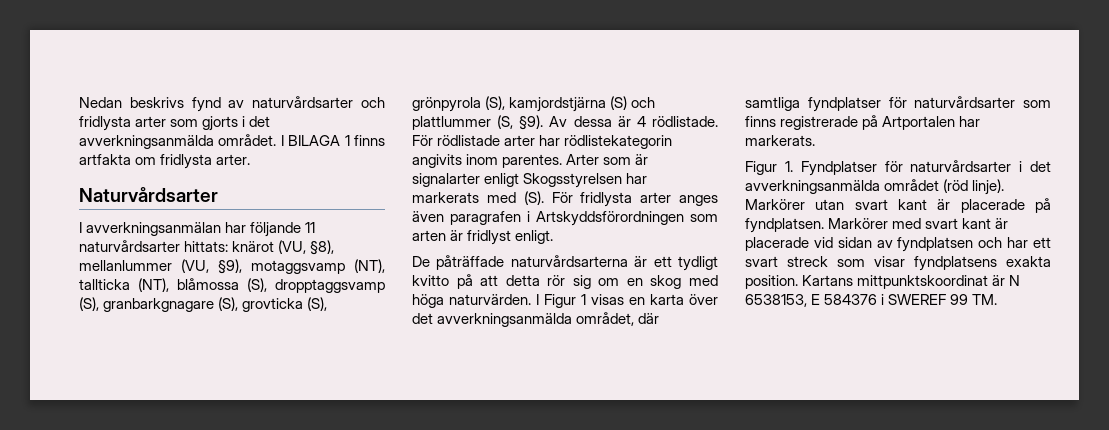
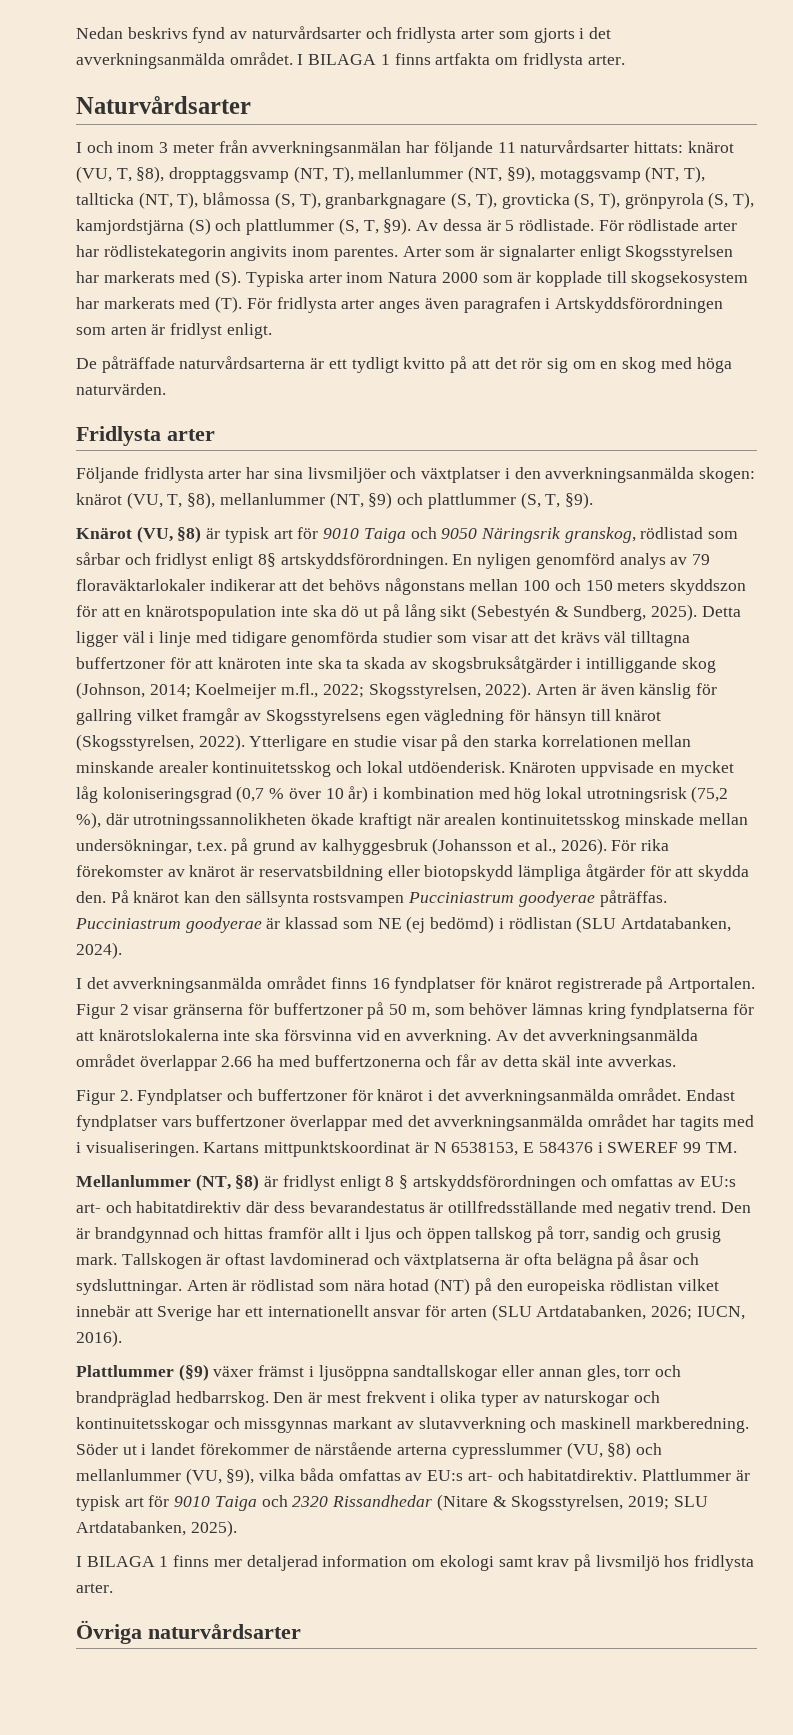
(82, 227) none -> [86,140,248,153] och inom 3 meter från
[310,240,335,255] [79,259,385,274] [79,278,385,293] [79,297,328,312] [412,96,506,112] §8), mellanlummer (VU, §9), motaggsvamp (NT), tallticka (NT), blåmossa (S), dropptaggsvamp (S), granbarkgnagare (S), grovticka (S), grönpyrola (S), -> [116,166,705,183] [76,192,755,209] T, §8), dropptaggsvamp (NT, T), mellanlummer (NT, §9), motaggsvamp (NT, T), tallticka (NT, T), blåmossa (S, T), granbarkgnagare (S, T), grovticka (S, T), grönpyrola (S, T),
(514, 122) none -> [363,220,379,234] T,
[636,116,646,127] 4 -> [505,220,515,231] 5
(544, 198) none -> [245,271,749,287] [76,296,243,313] Typiska arter inom Natura 2000 som är kopplade till skogsekosystem har markerats med (T).
[505,275,540,286] detta -> [494,357,517,369] det
[536,294,718,308] [412,312,660,327] [745,96,1051,112] [745,115,981,130] [745,135,815,146] [745,160,1051,176] [745,179,1005,195] [745,198,1051,213] [745,218,1009,233] [745,237,1051,252] [745,256,1051,271] [745,275,798,289] I Figur 1 visas en karta över det avverkningsanmälda området, där samtliga fyndplatser för naturvårdsarter som finns registrerade på Artportalen har markerats. // Figur 1. Fyndplatser för naturvårdsarter i det avverkningsanmälda området (röd linje). Markörer utan svart kant är placerade på fyndplatsen. Markörer med svart kant är placerade vid sidan av fyndplatsen och har ett svart streck som visar fyndplatsens exakta position. -> [76,426,215,446] [76,467,755,483] [76,492,593,509] [76,526,739,543] [76,552,710,569] [76,578,746,595] [76,604,741,621] [76,631,691,647] [76,656,716,673] [76,682,717,699] [76,708,662,725] [76,734,692,751] [76,761,734,777] [76,786,729,803] [76,812,748,829] [76,838,669,855] [76,864,749,881] [76,890,667,907] [75,916,731,933] [76,942,122,959] [76,976,755,993] [76,1002,755,1019] [76,1029,699,1045] [76,1054,676,1071] [76,1088,735,1105] [76,1114,755,1131] [76,1141,199,1157] // Fridlysta arter // Följande fridlysta arter har sina livsmiljöer och växtplatser i den avverkningsanmälda skogen: knärot (VU, T, §8), mellanlummer (NT, §9) och plattlummer (S, T, §9). // Knärot (VU, §8) är typisk art för 9010 Taiga och 9050 Näringsrik granskog, rödlistad som sårbar och fridlyst enligt 8§ artskyddsförordningen. En nyligen genomförd analys av 79 floraväktarlokaler indikerar att det behövs någonstans mellan 100 och 150 meters skyddszon för att en knärotspopulation inte ska dö ut på lång sikt (Sebestyén & Sundberg, 2025). Detta ligger väl i linje med tidigare genomförda studier som visar att det krävs väl tilltagna buffertzoner för att knäroten inte ska ta skada av skogsbruksåtgärder i intilliggande skog (Johnson, 2014; Koelmeijer m.fl., 2022; Skogsstyrelsen, 2022). Arten är även känslig för gallring vilket framgår av Skogsstyrelsens egen vägledning för hänsyn till knärot (Skogsstyrelsen, 2022). Ytterligare en studie visar på den starka korrelationen mellan minskande arealer kontinuitetsskog och lokal utdöenderisk. Knäroten uppvisade en mycket låg koloniseringsgrad (0,7 % över 10 år) i kombination med hög lokal utrotningsrisk (75,2 %), där utrotningssannolikheten ökade kraftigt när arealen kontinuitetsskog minskade mellan undersökningar, t.ex. på grund av kalhyggesbruk (Johansson et al., 2026). För rika förekomster av knärot är reservatsbildning eller biotopskydd lämpliga åtgärder för att skydda den. På knärot kan den sällsynta rostsvampen Pucciniastrum goodyerae påträffas. Pucciniastrum goodyerae är klassad som NE (ej bedömd) i rödlistan (SLU Artdatabanken, 2024). // I det avverkningsanmälda området finns 16 fyndplatser för knärot registrerade på Artportalen. Figur 2 visar gränserna för buffertzoner på 50 m, som behöver lämnas kring fyndplatserna för att knärotslokalerna inte ska försvinna vid en avverkning. Av det avverkningsanmälda området överlappar 2.66 ha med buffertzonerna och får av detta skäl inte avverkas. // Figur 2. Fyndplatser och buffertzoner för knärot i det avverkningsanmälda området. Endast fyndplatser vars buffertzoner överlappar med det avverkningsanmälda området har tagits med i visualiseringen.
(998, 299) none -> [76,1174,736,1191] [76,1201,751,1217] [76,1226,721,1243] [76,1252,699,1269] [76,1278,719,1295] [76,1304,745,1321] [76,1330,122,1347] [76,1364,681,1381] [76,1391,660,1407] [76,1417,749,1433] [76,1442,662,1459] [76,1468,750,1485] [76,1494,708,1511] [76,1520,237,1537] [76,1554,755,1571] [76,1583,113,1593] [76,1620,301,1644] // Mellanlummer (NT, §8) är fridlyst enligt 8 § artskyddsförordningen och omfattas av EU:s art- och habitatdirektiv där dess bevarandestatus är otillfredsställande med negativ trend. Den är brandgynnad och hittas framför allt i ljus och öppen tallskog på torr, sandig och grusig mark. Tallskogen är oftast lavdominerad och växtplatserna är ofta belägna på åsar och sydsluttningar. Arten är rödlistad som nära hotad (NT) på den europeiska rödlistan vilket innebär att Sverige har ett internationellt ansvar för arten (SLU Artdatabanken, 2026; IUCN, 2016). // Plattlummer (§9) växer främst i ljusöppna sandtallskogar eller annan gles, torr och brandpräglad hedbarrskog. Den är mest frekvent i olika typer av naturskogar och kontinuitetsskogar och missgynnas markant av slutavverkning och maskinell markberedning. Söder ut i landet förekommer de närstående arterna cypresslummer (VU, §8) och mellanlummer (VU, §9), vilka båda omfattas av EU:s art- och habitatdirektiv. Plattlummer är typisk art för 9010 Taiga och 2320 Rissandhedar (Nitare & Skogsstyrelsen, 2019; SLU Artdatabanken, 2025). // I BILAGA 1 finns mer detaljerad information om ekologi samt krav på livsmiljö hos fridlysta arter. // Övriga naturvårdsarter

